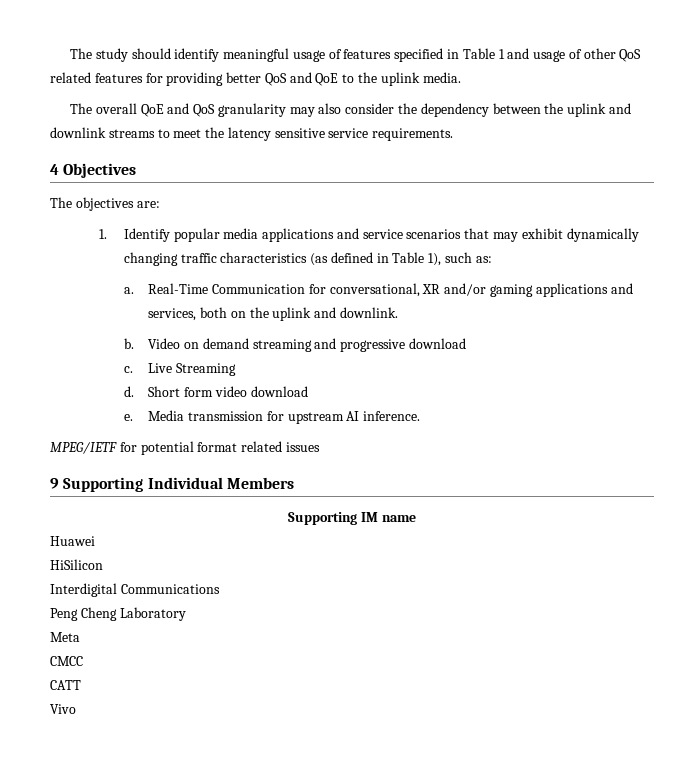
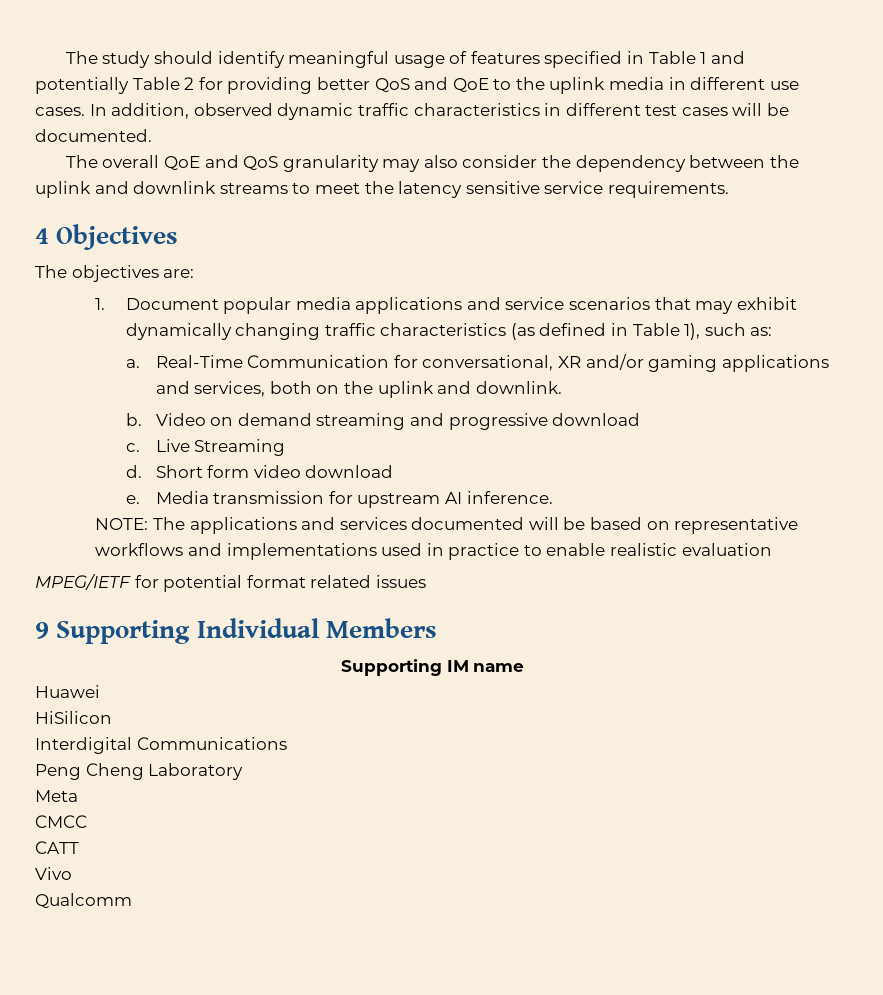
[533,48,642,62] [50,72,143,83] usage of other QoS related features -> [35,77,195,94] potentially Table 2
[422,72,461,83] media. -> [609,77,799,90] [35,103,790,120] [35,129,152,142] media in different use cases. In addition, observed dynamic traffic characteristics in different test cases will be documented.
[123,228,170,242] Identify -> [125,298,219,310] Document
(421, 416) none -> [95,517,799,534] [95,543,772,560] // NOTE: The applications and services documented will be based on representative workflows and implementations used in practice to enable realistic evaluation
(76, 709) none -> [35,893,132,909] // Qualcomm

